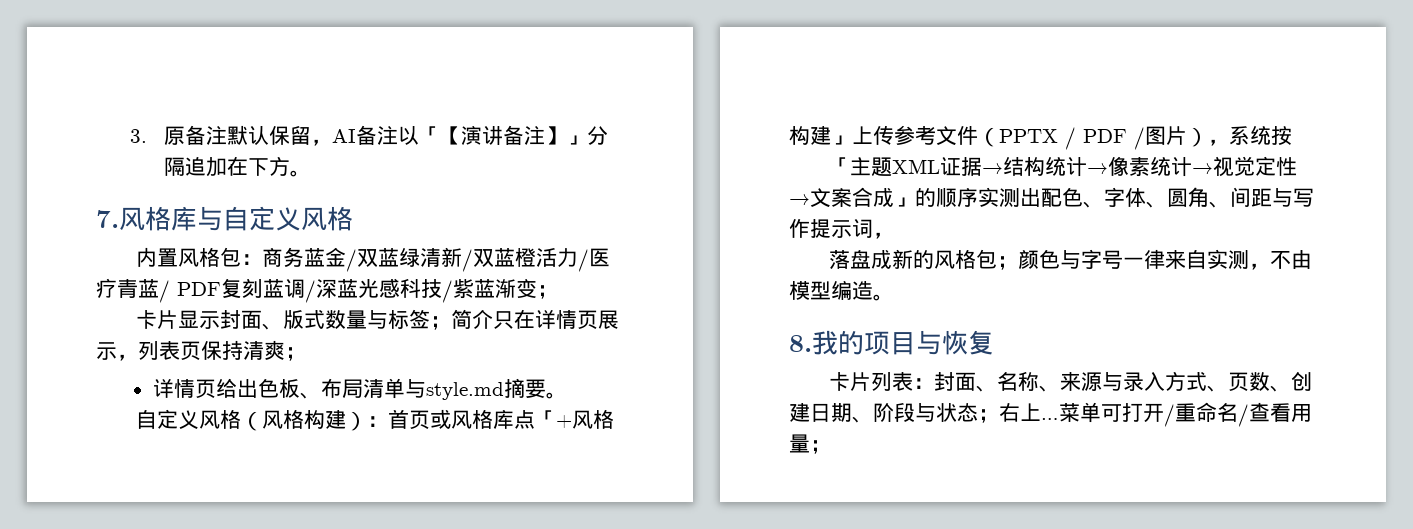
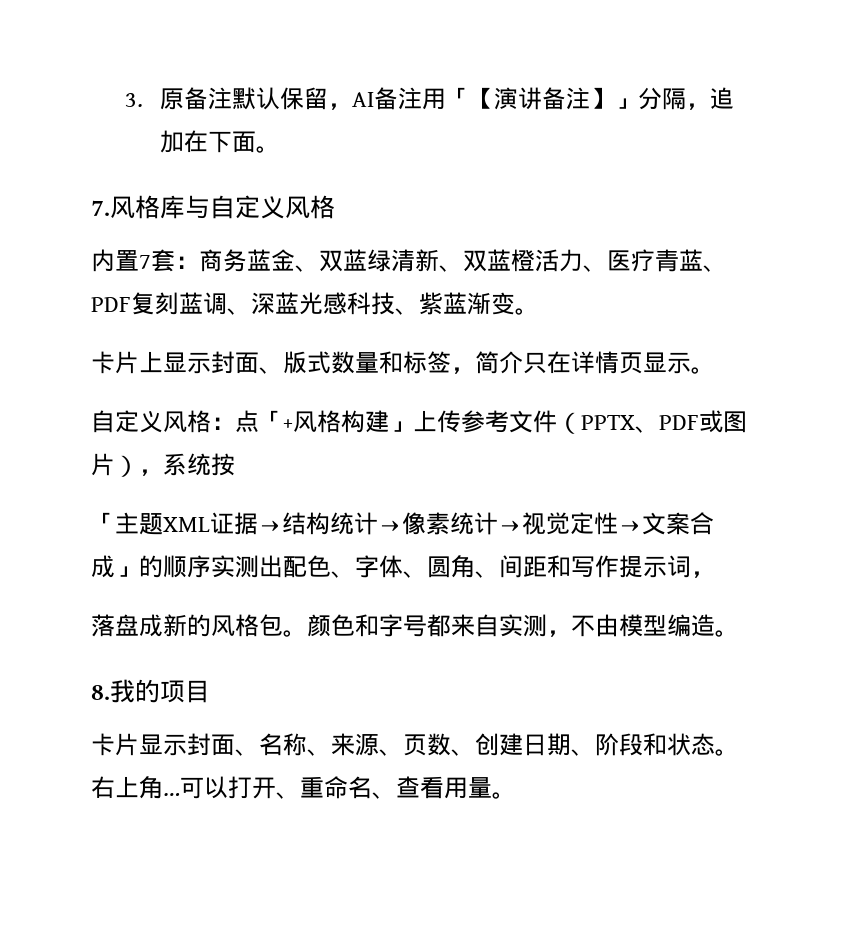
[398,126,420,145] 以 -> [421,88,446,110] 用
(186, 166) none -> [685,103,710,110] ，
[269,156,291,176] 方 -> [231,131,256,153] 面
[177,247,241,267] 风格包 -> [139,249,175,272] 7套
[345,249,357,272] / -> [295,265,319,272] 、
[461,249,473,272] / -> [439,265,463,272] 、
[577,249,589,272] / -> [583,265,607,272] 、
[159,280,170,303] / -> [703,265,727,272] 、
[305,280,316,303] / -> [227,308,251,315] 、
[442,280,453,303] / -> [395,308,419,315] 、
[537,285,558,299] [135,310,178,329] ； // 卡片 -> [515,308,539,315] [91,351,163,374] 。 // 卡片上
[366,309,451,330] 与标签； -> [379,351,475,374] 和标签，
[597,310,619,329] [96,340,306,361] [152,378,567,400] [135,409,514,431] 展示，列表页保持清爽； // 详情页给出色板、布局清单与style.md摘要。 // 自定义风格（风格构建）：首页或风格库 -> [643,352,715,374] [91,410,235,433] 显示。 // 自定义风格：
[1065,127,1145,150] / PDF / -> [635,410,723,433] 、PDF或
[1272,188,1293,207] 与 -> [547,555,571,578] 和
[996,249,1165,270] ；颜色与字号一律 -> [283,614,451,637] 。颜色和字号都
[916,330,994,355] [828,372,934,391] 与恢复 // 卡片列表： -> [91,733,187,756] // 卡片显示
[1101,371,1207,391] 与录入方式 -> (379, 744) none
[915,402,1249,427] 与状态；右上…菜单可打开/重命名/ -> [643,733,739,756] [91,776,396,799] 和状态。右上角…可以打开、重命名、
[810,440,831,454] ； -> [492,792,516,799] 。

